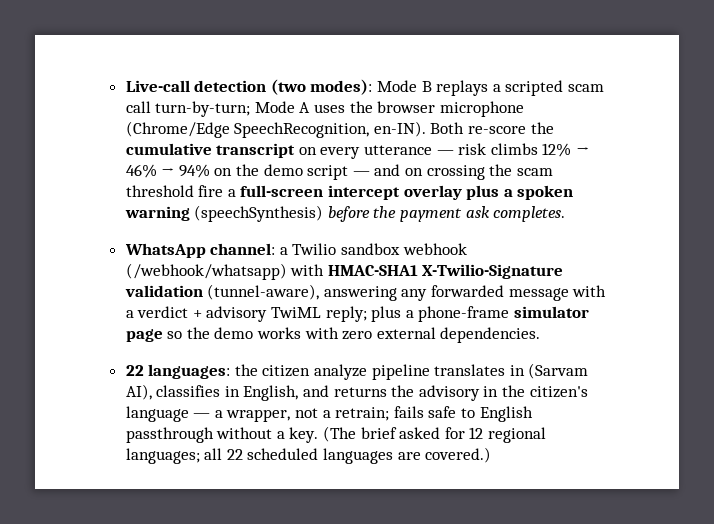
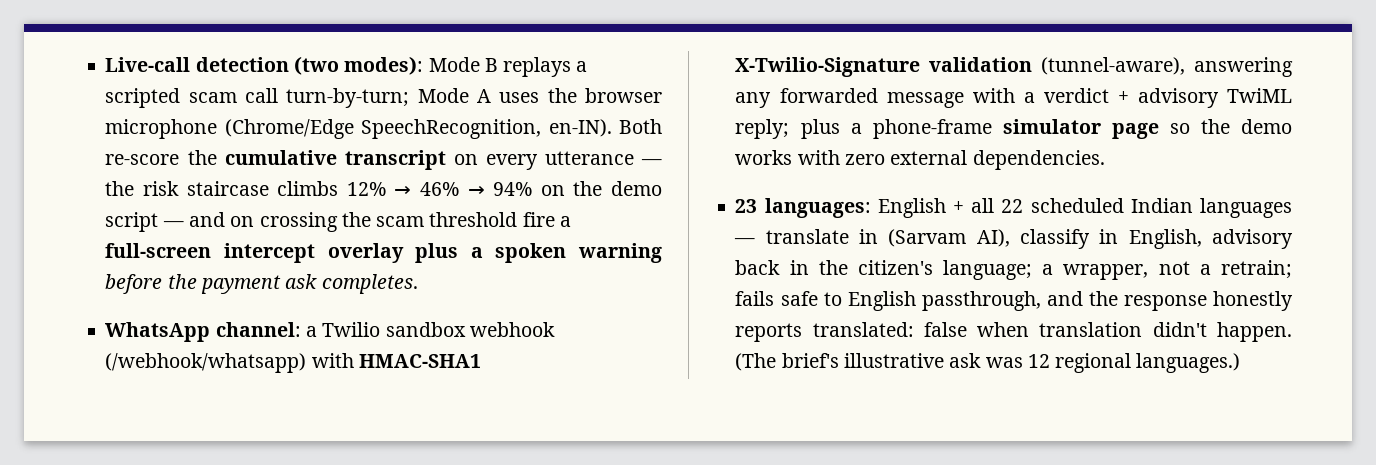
[458,143,487,155] risk -> [105,181,269,196] the risk staircase
[194,205,324,222] (speechSynthesis) -> (662, 253) none
[125,364,506,380] 22 languages: the citizen analyze pipeline translates -> [735,198,1292,218] [734,229,849,244] 23 languages: English + all 22 scheduled Indian languages — translate
[156,385,221,397] classifies -> [1020,229,1091,249] classify
[303,385,480,401] and returns the advisory -> [1212,229,1293,249] [735,260,781,275] advisory back
[125,406,211,422] language — -> [943,260,1033,280] language;
[125,426,547,443] [125,447,492,464] passthrough without a key. (The brief asked for 12 regional languages; all 22 scheduled languages are covered.) -> [921,291,1293,311] [735,322,1292,342] [735,353,1241,373] passthrough, and the response honestly reports translated: false when translation didn't happen. (The brief's illustrative ask was 12 regional languages.)

